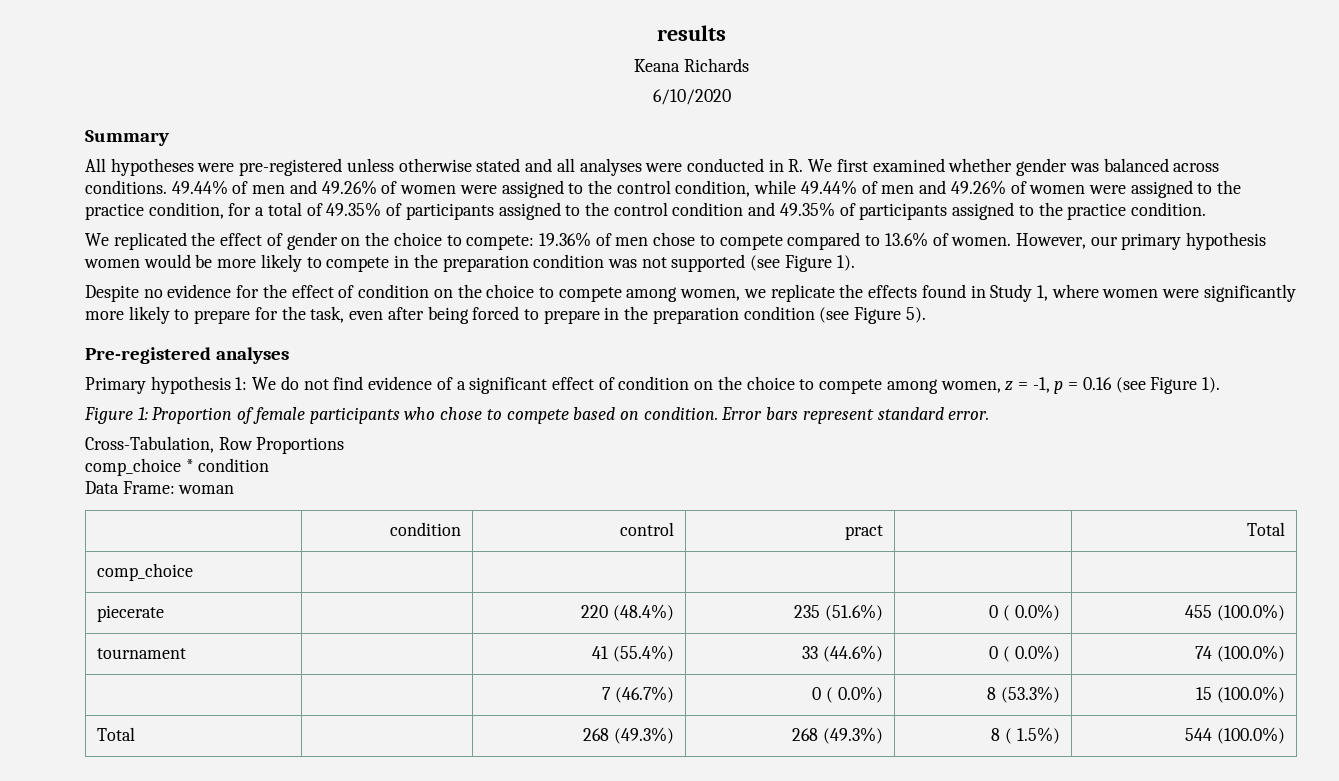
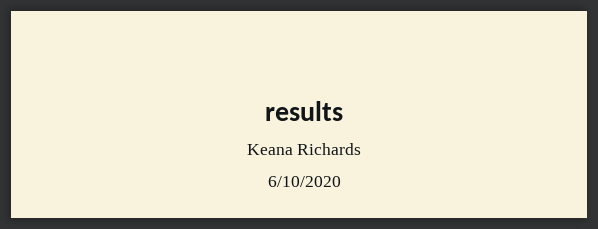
[85,130,169,146] [85,158,1220,176] [85,180,1242,198] [85,202,1206,220] [85,232,1267,250] [84,254,855,272] [85,284,1296,302] [85,306,926,324] [85,347,289,364] [85,376,1221,394] [84,407,990,424] [85,436,345,454] [85,458,270,476] [85,481,235,494] [389,522,461,536] [619,522,674,536] [844,525,883,540] [1246,522,1285,536] [97,563,194,581] [97,605,165,622] [581,604,674,621] [794,604,883,621] [989,604,1060,621] [1185,604,1285,621] [97,648,187,659] [592,645,674,662] [802,645,883,662] [989,645,1060,662] [1195,645,1285,662] [602,686,674,703] [812,686,883,703] [987,686,1060,703] [1196,686,1285,703] [97,727,136,741] [583,727,674,744] [792,727,883,744] [991,727,1060,744] [1185,727,1285,744] // Summary // All hypotheses were pre-registered unless otherwise stated and all analyses were conducted in R. We first examined whether gender was balanced across conditions. 49.44% of men and 49.26% of women were assigned to the control condition, while 49.44% of men and 49.26% of women were assigned to the practice condition, for a total of 49.35% of participants assigned to the control condition and 49.35% of participants assigned to the practice condition. // We replicated the effect of gender on the choice to compete: 19.36% of men chose to compete compared to 13.6% of women. However, our primary hypothesis women would be more likely to compete in the preparation condition was not supported (see Figure 1). // Despite no evidence for the effect of condition on the choice to compete among women, we replicate the effects found in Study 1, where women were significantly more likely to prepare for the task, even after being forced to prepare in the preparation condition (see Figure 5). // Pre-registered analyses // Primary hypothesis 1: We do not find evidence of a significant effect of condition on the choice to compete among women, z = -1, p = 0.16 (see Figure 1). // Figure 1: Proportion of female participants who chose to compete based on condition. Error bars represent standard error. // Cross-Tabulation, Row Proportions // comp_choice * condition // Data Frame: woman // | condition | control | pract | | Total // comp_choice | | | | | // piecerate | | 220 (48.4%) | 235 (51.6%) | 0 ( 0.0%) | 455 (100.0%) // tournament | | 41 (55.4%) | 33 (44.6%) | 0 ( 0.0%) | 74 (100.0%) // | | 7 (46.7%) | 0 ( 0.0%) | 8 (53.3%) | 15 (100.0%) // Total | | 268 (49.3%) | 268 (49.3%) | 8 ( 1.5%) | 544 (100.0%) -> (341, 181) none

